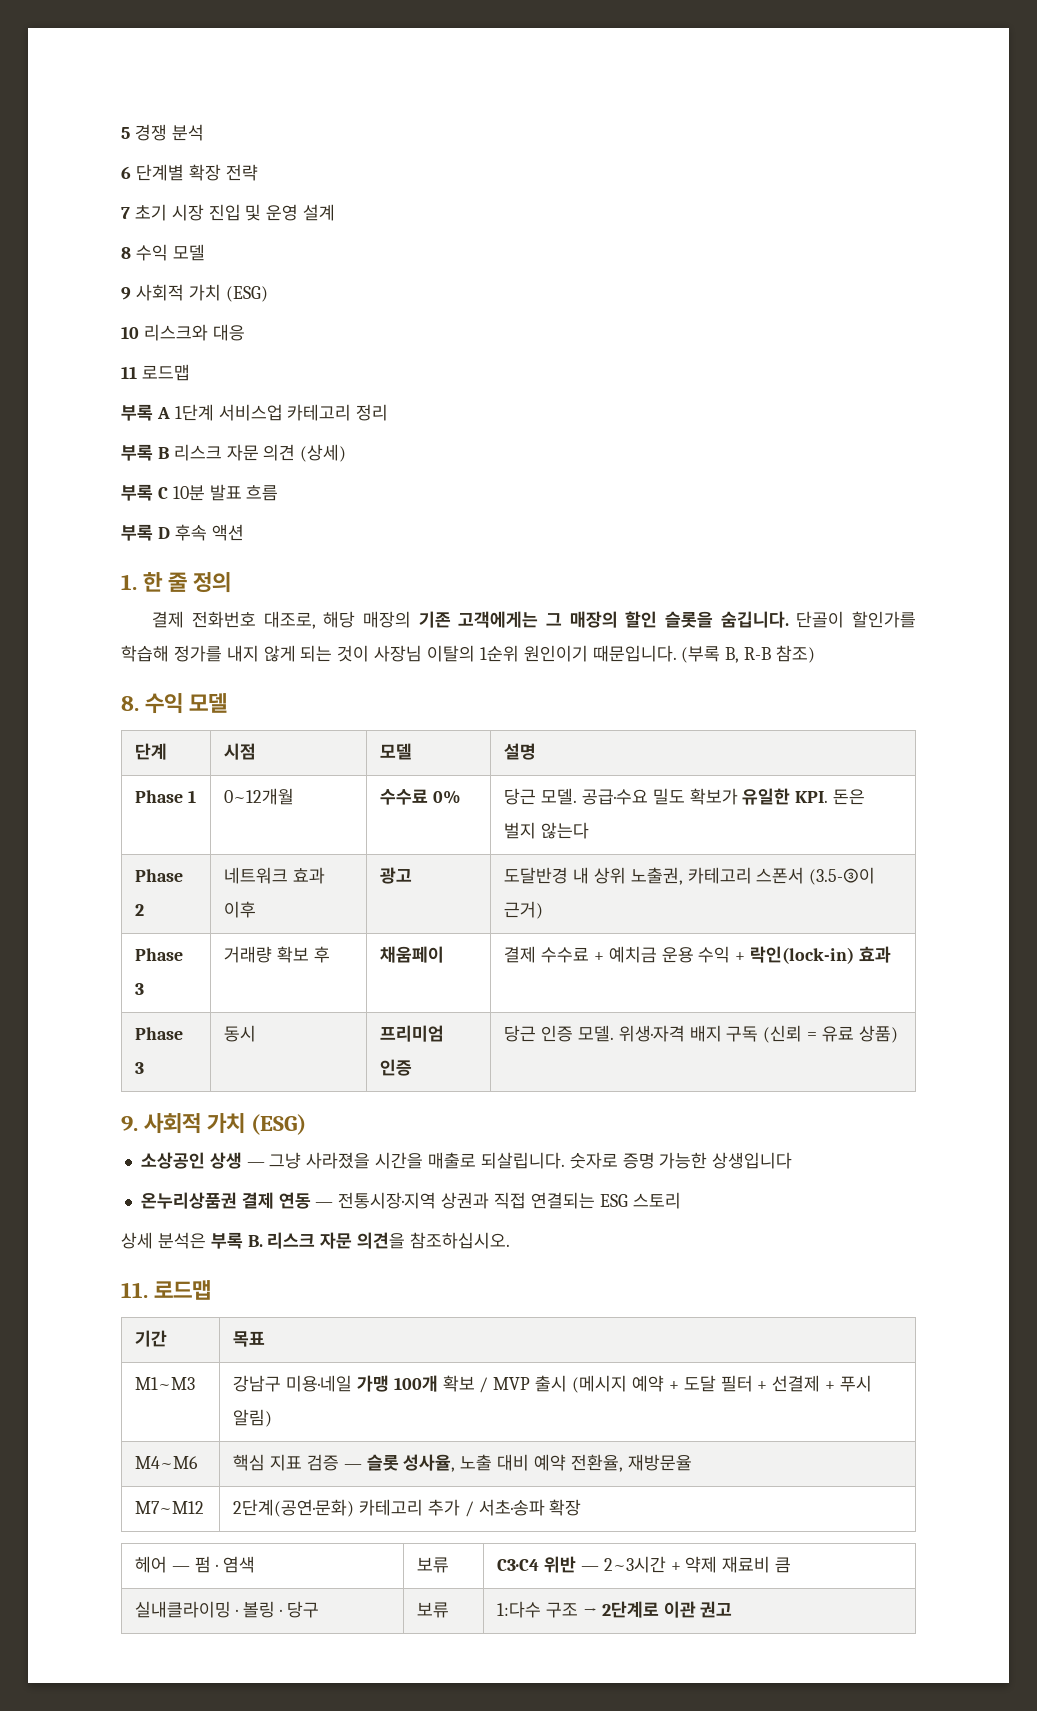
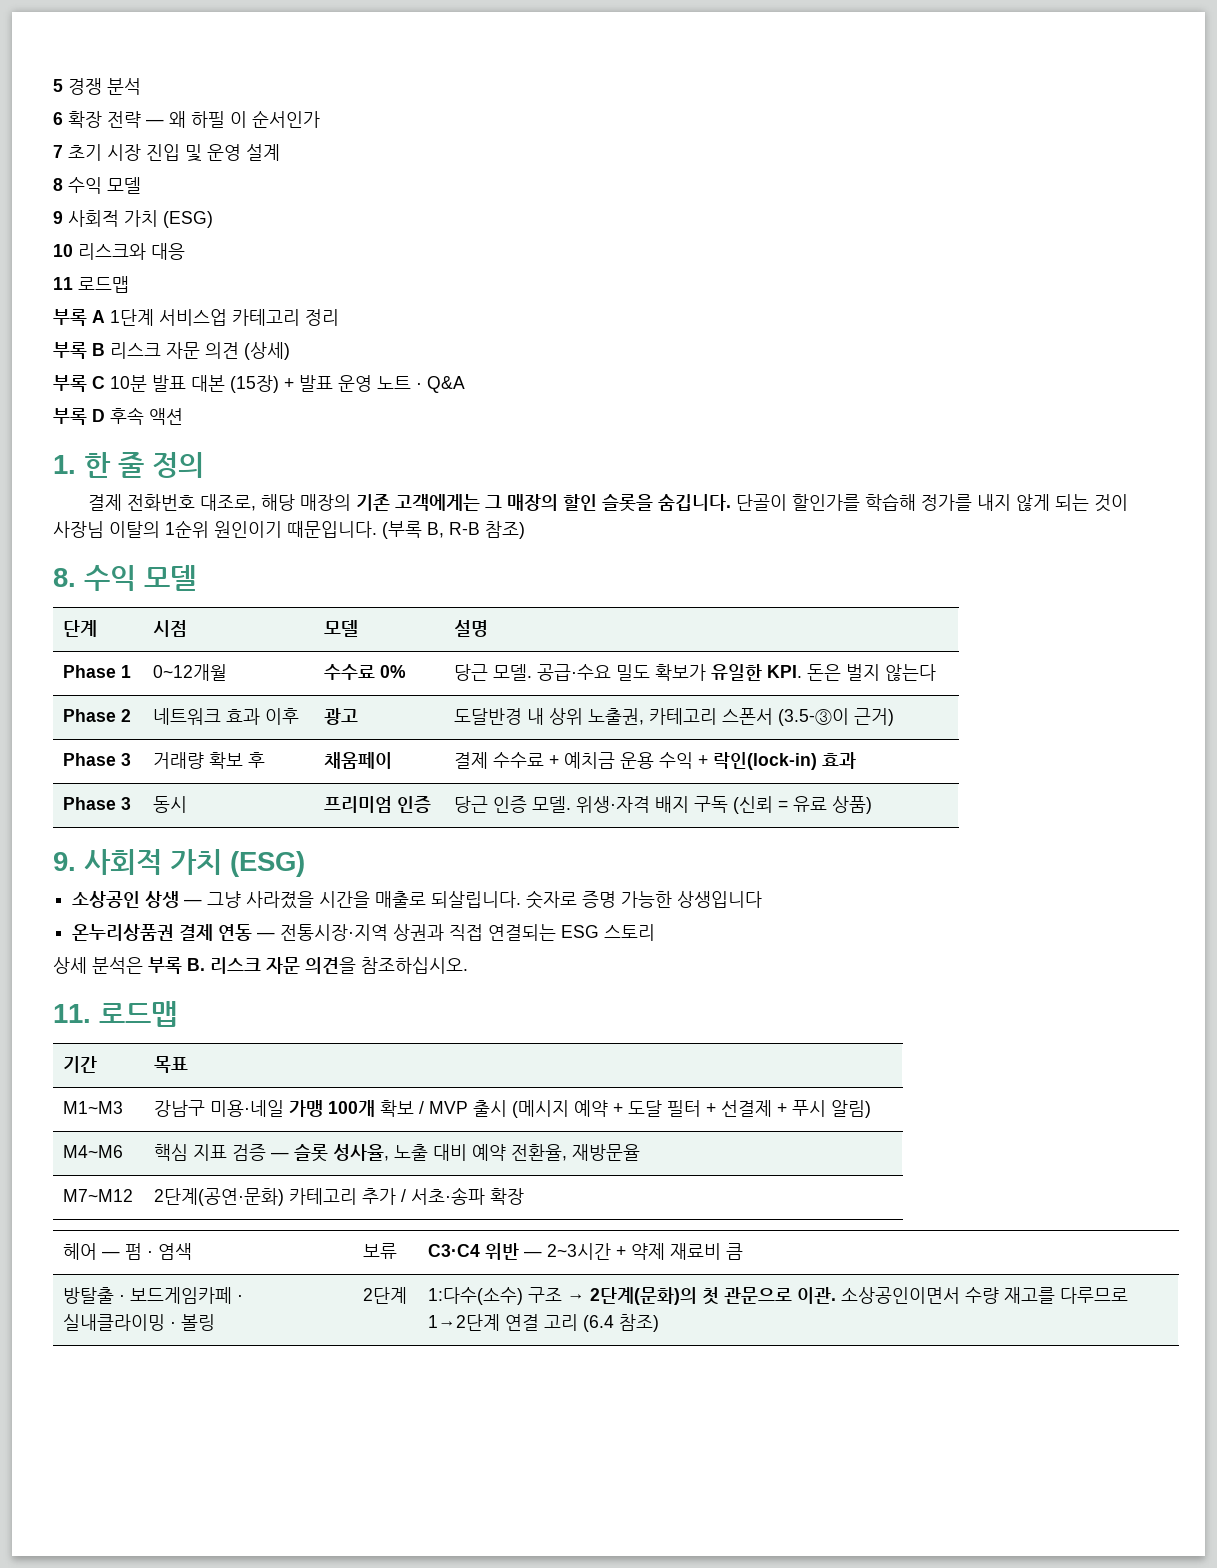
[135,164,184,181] 단계별 -> (63, 118) none
(258, 172) none -> [146,110,320,128] — 왜 하필 이 순서인가
[246,485,279,501] 흐름 -> [191,375,465,393] 대본 (15장) + 발표 운영 노트 · Q&A
(792, 1565) none -> [63,1287,244,1304] 방탈출 · 보드게임카페 ·
[279,1601,319,1618] [417,1602,450,1618] [497,1601,733,1618] · 당구 | 보류 | 1:다수 구조 → 2단계로 이관 권고 -> [363,1287,408,1304] [428,1287,1129,1305] [428,1314,660,1332] | 2단계 | 1:다수(소수) 구조 → 2단계(문화)의 첫 관문으로 이관. 소상공인이면서 수량 재고를 다루므로 1→2단계 연결 고리 (6.4 참조)

